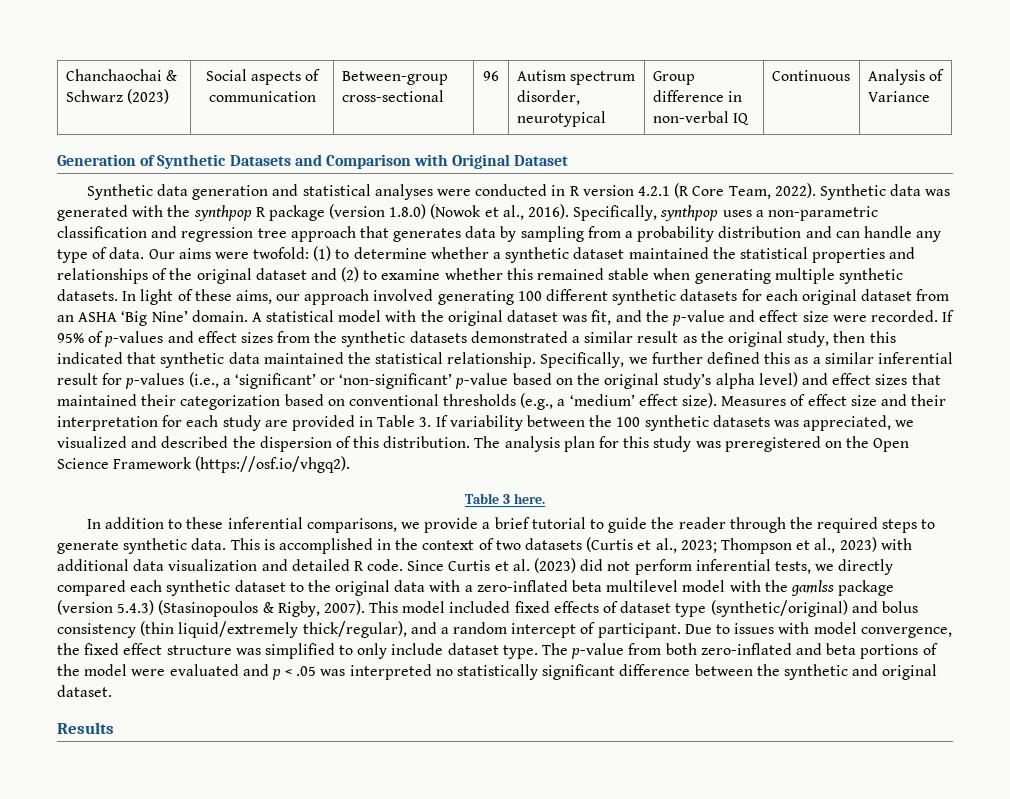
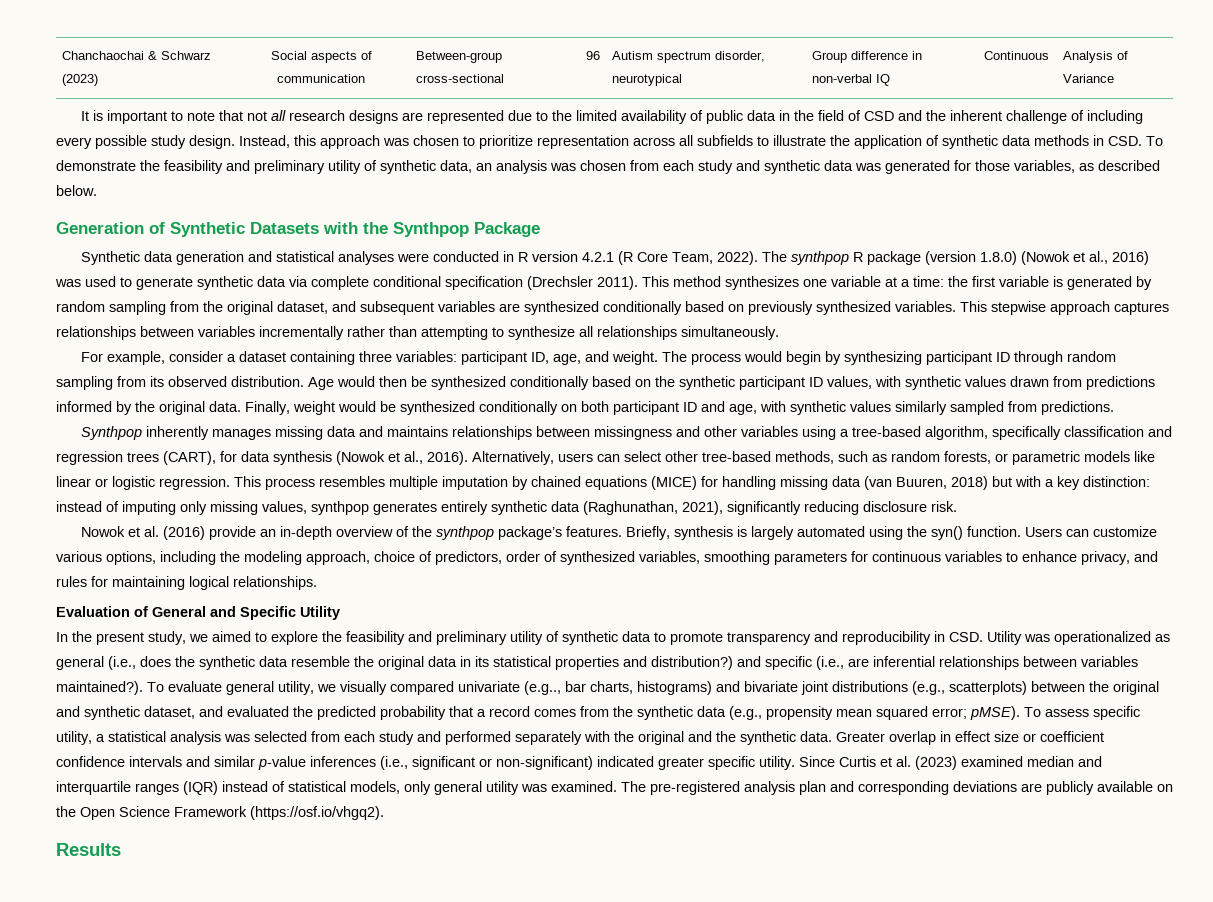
(930, 96) none -> [80,110,1143,124] [56,135,1163,149] [56,160,1160,174] [56,185,97,196] // It is important to note that not all research designs are represented due to the limited availability of public data in the field of CSD and the inherent challenge of including every possible study design. Instead, this approach was chosen to prioritize representation across all subfields to illustrate the application of synthetic data methods in CSD. To demonstrate the feasibility and preliminary utility of synthetic data, an analysis was chosen from each study and synthetic data was generated for those variables, as described below.
[294,154,569,169] and Comparison with Original Dataset -> [323,222,540,237] with the Synthpop Package
[819,184,951,200] [57,205,191,221] Synthetic data was generated with the -> [761,251,787,262] The
[528,204,878,221] [57,226,942,242] [57,246,916,263] [57,267,903,284] [57,289,950,305] [57,310,955,326] [57,331,896,347] [57,352,953,368] [57,372,941,389] [57,393,947,410] [57,415,915,431] [57,436,821,452] 2016). Specifically, synthpop uses a non-parametric classification and regression tree approach that generates data by sampling from a probability distribution and can handle any type of data. Our aims were twofold: (1) to determine whether a synthetic dataset maintained the statistical properties and relationships of the original dataset and (2) to examine whether this remained stable when generating multiple synthetic datasets. In light of these aims, our approach involved generating 100 different synthetic datasets for each original dataset from an ASHA ‘Big Nine’ domain. A statistical model with the original dataset was fit, and the p-value and effect size were recorded. If 95% of p-values and effect sizes from the synthetic datasets demonstrated a similar result as the original study, then this indicated that synthetic data maintained the statistical relationship. Specifically, we further defined this as a similar inferential result for p-values (i.e., a ‘significant’ or ‘non-significant’ p-value based on the original study’s alpha level) and effect sizes that maintained their categorization based on conventional thresholds (e.g., a ‘medium’ effect size). Measures of effect size and their interpretation for each study are provided in Table 3. If variability between the 100 synthetic datasets was appreciated, we visualized and described the dispersion of this distribution. The analysis plan for this study was preregistered -> [1111,251,1149,265] [55,276,1152,290] [56,301,1169,315] [56,326,779,340] [80,351,1116,365] [56,376,1155,390] [56,401,1114,415] [80,426,1172,440] [56,451,1155,465] [56,476,1150,490] [56,501,957,515] [80,526,1157,540] [56,551,1158,565] [56,576,317,590] [56,606,340,620] [56,631,1170,645] [56,656,1138,670] [56,681,1159,695] [56,706,1140,720] [56,731,1104,745] [56,756,1102,770] [56,781,1153,795] 2016) was used to generate synthetic data via complete conditional specification (Drechsler 2011). This method synthesizes one variable at a time: the first variable is generated by random sampling from the original dataset, and subsequent variables are synthesized conditionally based on previously synthesized variables. This stepwise approach captures relationships between variables incrementally rather than attempting to synthesize all relationships simultaneously. // For example, consider a dataset containing three variables: participant ID, age, and weight. The process would begin by synthesizing participant ID through random sampling from its observed distribution. Age would then be synthesized conditionally based on the synthetic participant ID values, with synthetic values drawn from predictions informed by the original data. Finally, weight would be synthesized conditionally on both participant ID and age, with synthetic values similarly sampled from predictions. // Synthpop inherently manages missing data and maintains relationships between missingness and other variables using a tree-based algorithm, specifically classification and regression trees (CART), for data synthesis (Nowok et al., 2016). Alternatively, users can select other tree-based methods, such as random forests, or parametric models like linear or logistic regression. This process resembles multiple imputation by chained equations (MICE) for handling missing data (van Buuren, 2018) but with a key distinction: instead of imputing only missing values, synthpop generates entirely synthetic data (Raghunathan, 2021), significantly reducing disclosure risk. // Nowok et al. (2016) provide an in-depth overview of the synthpop package’s features. Briefly, synthesis is largely automated using the syn() function. Users can customize various options, including the modeling approach, choice of predictors, order of synthesized variables, smoothing parameters for continuous variables to enhance privacy, and rules for maintaining logical relationships. // Evaluation of General and Specific Utility // In the present study, we aimed to explore the feasibility and preliminary utility of synthetic data to promote transparency and reproducibility in CSD. Utility was operationalized as general (i.e., does the synthetic data resemble the original data in its statistical properties and distribution?) and specific (i.e., are inferential relationships between variables maintained?). To evaluate general utility, we visually compared univariate (e.g.., bar charts, histograms) and bivariate joint distributions (e.g., scatterplots) between the original and synthetic dataset, and evaluated the predicted probability that a record comes from the synthetic data (e.g., propensity mean squared error; pMSE). To assess specific utility, a statistical analysis was selected from each study and performed separately with the original and the synthetic data. Greater overlap in effect size or coefficient confidence intervals and similar p-value inferences (i.e., significant or non-significant) indicated greater specific utility. Since Curtis et al. (2023) examined median and interquartile ranges (IQR) instead of statistical models, only general utility was examined. The pre-registered analysis plan and corresponding deviations are publicly available
[465,493,545,504] [86,517,936,533] [57,537,912,554] [57,558,894,575] [57,580,895,596] [57,600,918,617] [57,621,952,638] [57,643,938,659] [57,664,938,680] [57,685,112,697] // Table 3 here. // In addition to these inferential comparisons, we provide a brief tutorial to guide the reader through the required steps to generate synthetic data. This is accomplished in the context of two datasets (Curtis et al., 2023; Thompson et al., 2023) with additional data visualization and detailed R code. Since Curtis et al. (2023) did not perform inferential tests, we directly compared each synthetic dataset to the original data with a zero-inflated beta multilevel model with the gamlss package (version 5.4.3) (Stasinopoulos & Rigby, 2007). This model included fixed effects of dataset type (synthetic/original) and bolus consistency (thin liquid/extremely thick/regular), and a random intercept of participant. Due to issues with model convergence, the fixed effect structure was simplified to only include dataset type. The p-value from both zero-inflated and beta portions of the model were evaluated and p < .05 was interpreted no statistically significant difference between the synthetic and original dataset. -> (384, 813) none

